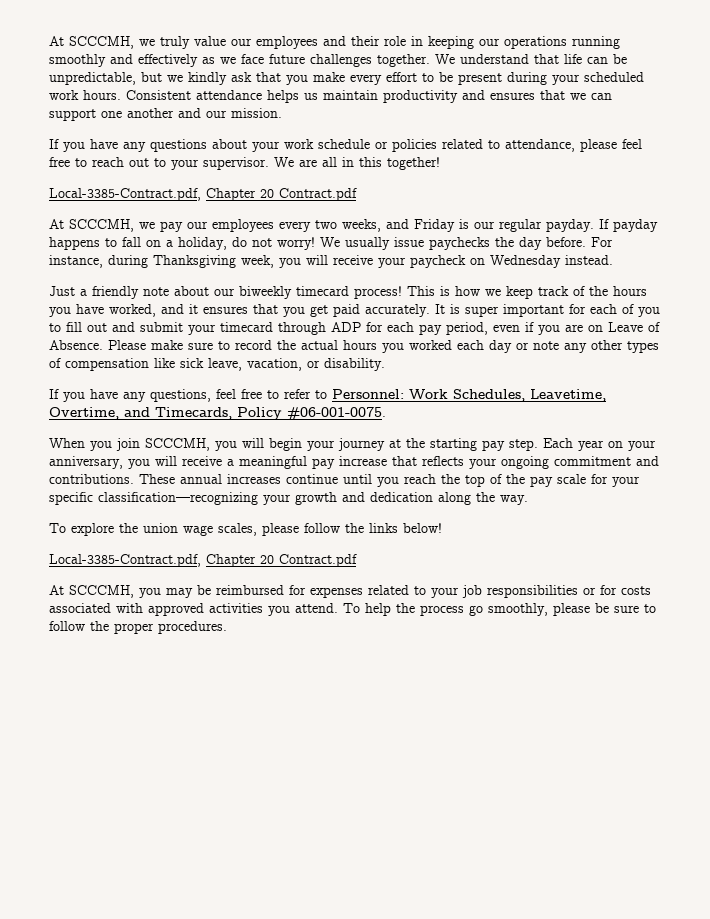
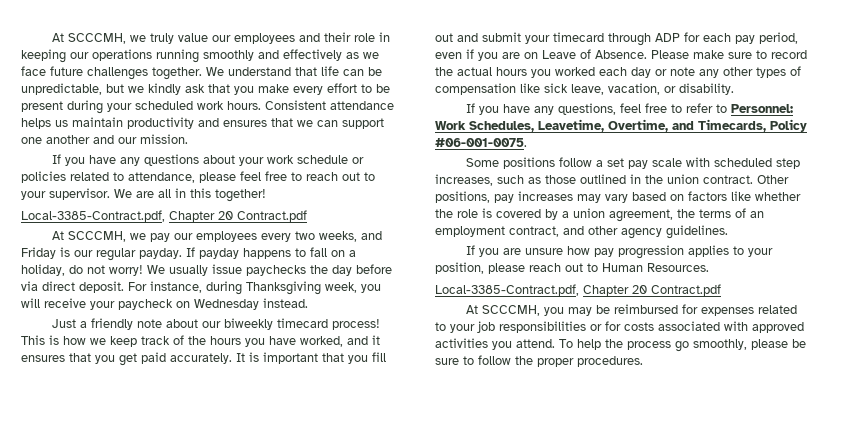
[546,237,586,247] before. -> [356,264,392,274] [21,281,124,293] before via direct deposit.
[465,304,660,317] [49,323,61,332] super important for each of you to -> [263,352,368,364] important that you
[49,438,656,451] [49,456,659,469] [49,474,640,487] [49,492,528,505] [49,523,442,536] When you join SCCCMH, you will begin your journey at the starting pay step. Each year on your anniversary, you will receive a meaningful pay increase that reflects your ongoing commitment and contributions. These annual increases continue until you reach the top of the pay scale for your specific classification—recognizing your growth and dedication along the way. // To explore the union wage scales, please follow the links below! -> [465,157,800,169] [435,174,789,186] [435,191,801,203] [435,208,764,222] [435,225,728,239] [465,245,773,259] [435,262,709,274] Some positions follow a set pay scale with scheduled step increases, such as those outlined in the union contract. Other positions, pay increases may vary based on factors like whether the role is covered by a union agreement, the terms of an employment contract, and other agency guidelines. // If you are unsure how pay progression applies to your position, please reach out to Human Resources.

